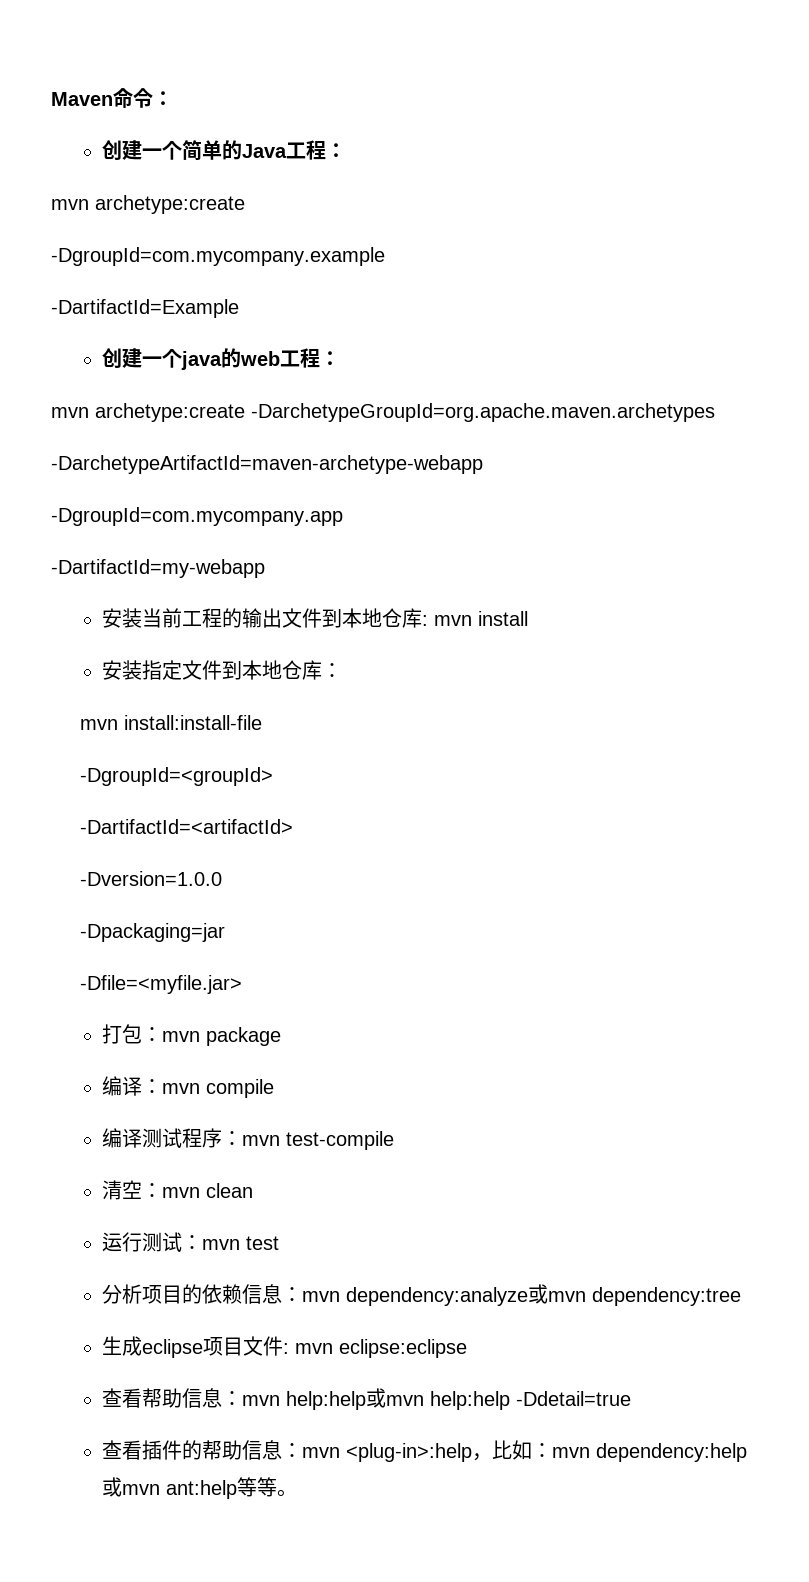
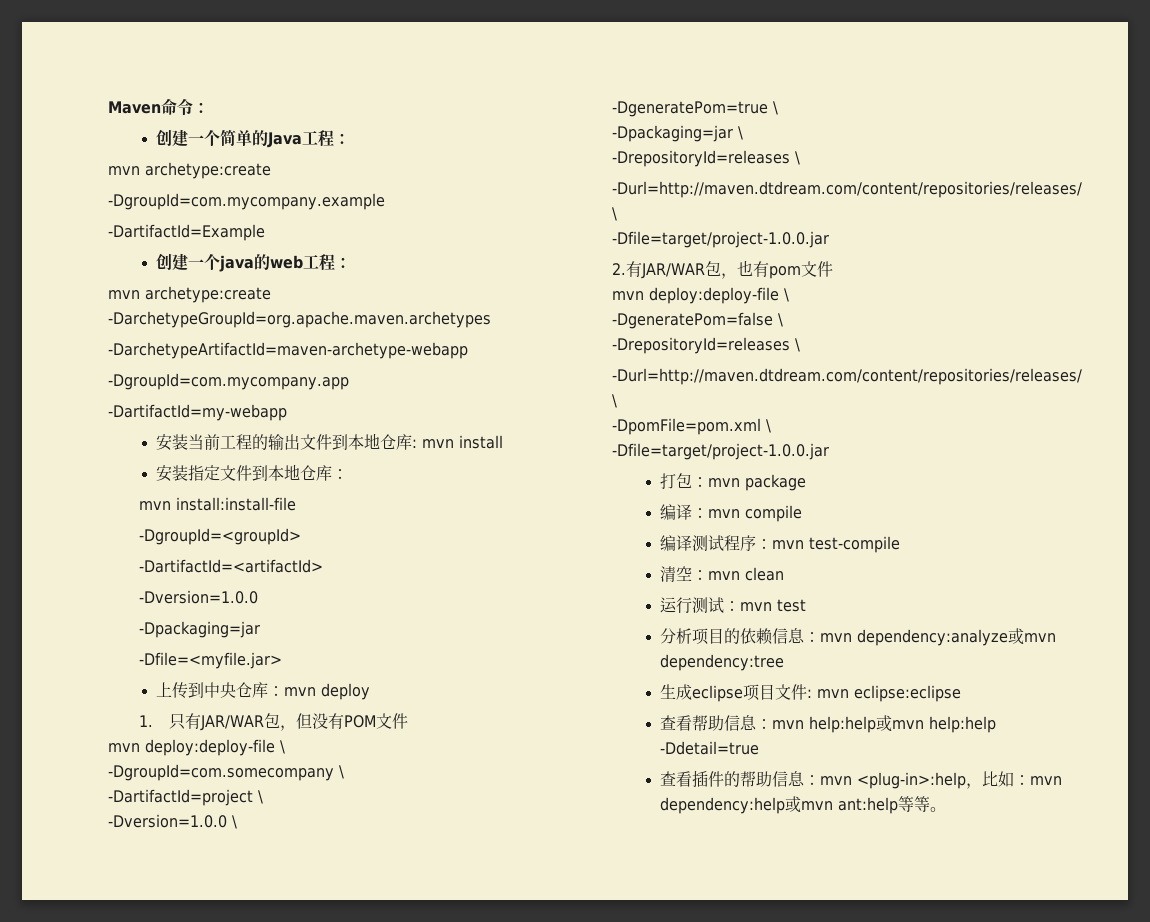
(243, 984) none -> [156,682,371,700] [138,713,409,731] [108,739,285,756] [108,764,344,781] [108,789,263,806] [108,814,237,829] [612,101,778,117] [612,125,743,142] [612,150,800,167] [612,181,1082,198] [612,207,617,221] [612,231,829,248] [612,260,833,279] [612,287,789,304] [612,312,783,329] [612,337,800,354] [612,368,1082,385] [612,394,617,408] [612,418,771,435] [612,443,829,460] // 上传到中央仓库：mvn deploy // 1.只有JAR/WAR包，但没有POM文件 // mvn deploy:deploy-file \ // -DgroupId=com.somecompany \ // -DartifactId=project \ // -Dversion=1.0.0 \ // -DgeneratePom=true \ // -Dpackaging=jar \ // -DrepositoryId=releases \ // -Durl=http://maven.dtdream.com/content/repositories/releases/ \ // -Dfile=target/project-1.0.0.jar // 2.有JAR/WAR包，也有pom文件 // mvn deploy:deploy-file \ // -DgeneratePom=false \ // -DrepositoryId=releases \ // -Durl=http://maven.dtdream.com/content/repositories/releases/ \ // -DpomFile=pom.xml \ // -Dfile=target/project-1.0.0.jar

